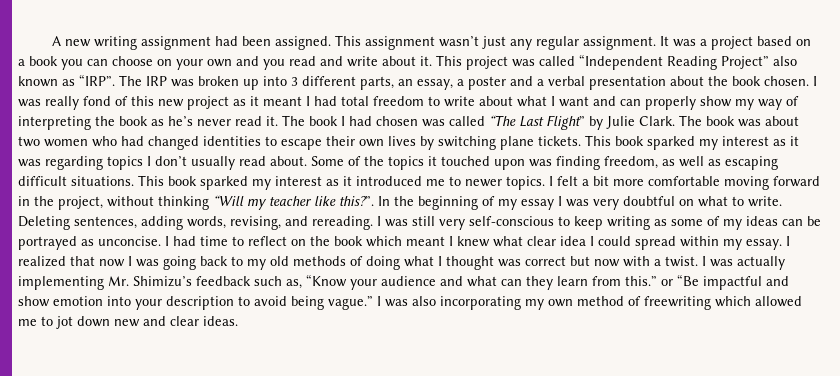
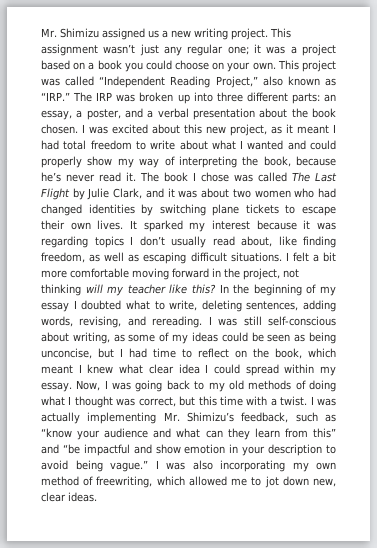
[52,36,332,50] A new writing assignment had been assigned. -> [41,28,268,40] Mr. Shimizu assigned us a new writing project.
[583,36,670,50] assignment. It -> [227,44,261,55] one; it
[87,59,108,66] can -> [145,60,172,70] could
[207,56,432,70] own and you read and write about it. -> [252,62,276,70] own.
[721,56,769,69] Project” -> [215,76,258,88] Project,”
[79,74,115,86] “IRP”. -> [41,92,70,101] “IRP.”
[291,76,394,90] 3 different parts, -> [216,92,320,104] three different parts:
[468,76,506,90] poster -> [86,109,121,120] poster,
[45,96,128,110] really fond of -> [112,124,180,134] excited about
[187,96,229,110] project -> [230,124,267,136] project,
[559,96,641,107] want and can -> [247,140,337,150] wanted and could
[119,116,164,126] book as -> [263,156,336,167] book, because
[349,115,735,130] had chosen was called “The Last Flight” by Julie Clark. The book -> [201,172,337,182] [41,188,175,200] chose was called The Last Flight by Julie Clark, and it
[265,135,786,150] to escape their own lives by switching plane tickets. This book sparked my interest as -> [141,204,337,216] [41,220,297,232] by switching plane tickets to escape their own lives. It sparked my interest because
[270,156,552,170] about. Some of the topics it touched upon was -> [241,236,297,247] about, like
[138,175,545,190] This book sparked my interest as it introduced me to newer topics. -> (282, 257) none
[107,195,244,210] without thinking “Will -> [283,269,299,278] [41,284,103,296] not thinking will
[339,196,374,206] this?”. -> [192,284,216,294] this?
[566,196,782,210] [18,216,70,230] was very doubtful on what to write. Deleting -> [81,300,242,312] doubted what to write, deleting
[439,216,650,230] very self-conscious to keep writing -> [267,316,336,326] [41,332,110,344] self-conscious about writing,
[782,216,821,226] [18,236,161,250] can be portrayed as unconcise. -> [221,332,336,344] [41,348,114,359] could be seen as being unconcise, but
[334,236,363,246] book -> [275,348,302,359] book,
[786,236,790,246] [18,256,125,267] I realized that now -> [76,380,101,391] Now,
[525,256,620,267] correct but now -> [138,396,243,407] correct, but this time
[196,274,347,289] feedback such as, “Know -> [241,412,337,423] [41,428,72,438] feedback, such as “know
[625,274,699,286] this.” or “Be -> [313,428,336,438] [41,444,80,454] this” and “be
[107,296,131,306] into -> [229,444,239,453] in
[644,296,711,310] freewriting -> [96,476,153,488] freewriting,
[114,316,166,327] new and -> [313,478,337,487] new,

